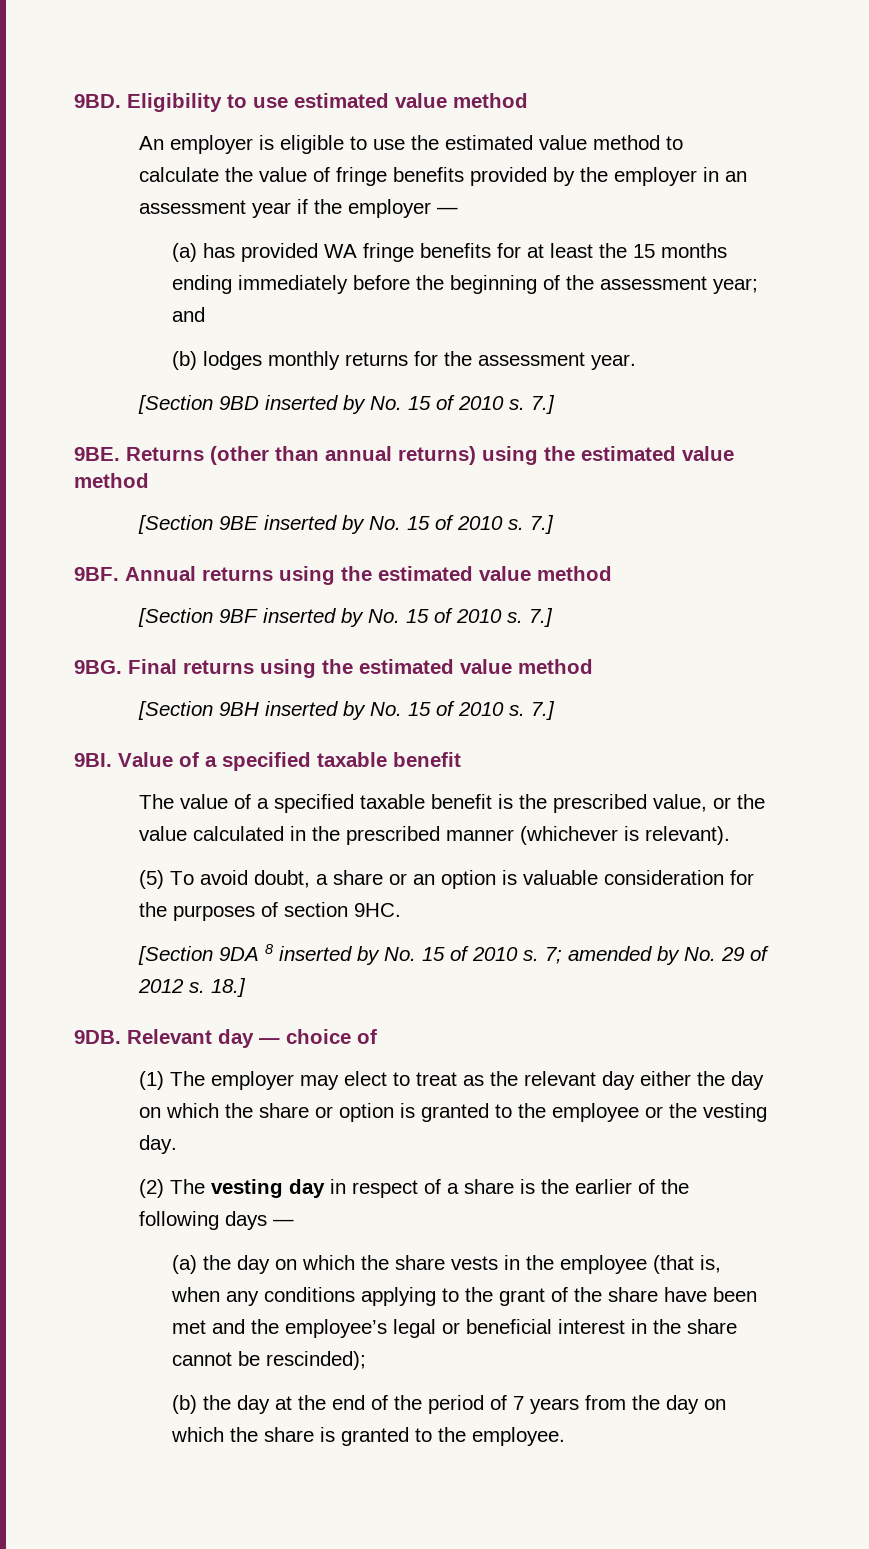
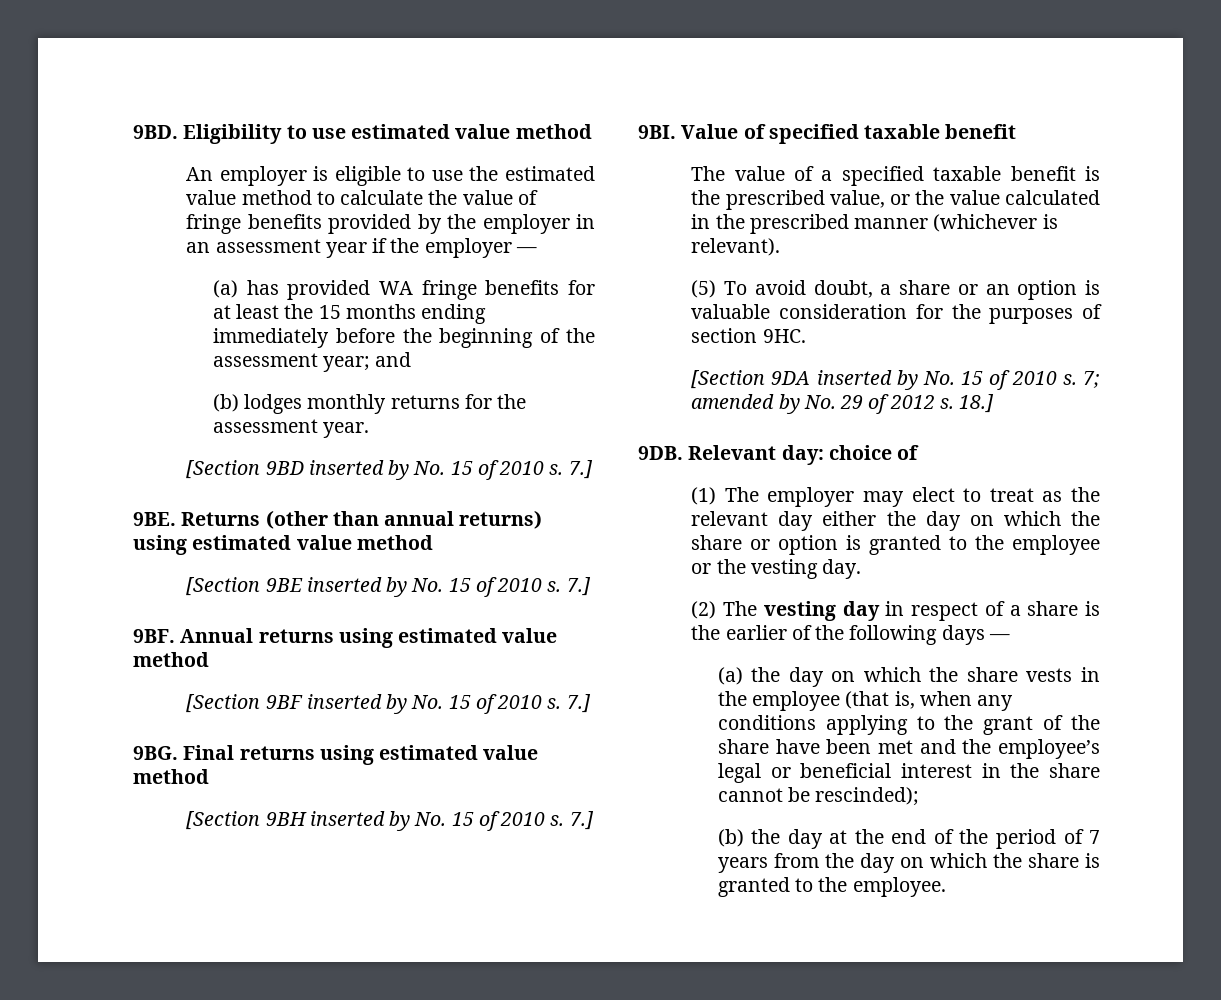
[544,446,575,461] the -> (187, 545) none
[341,566,372,581] the -> (393, 638) none
[322,659,353,674] the -> (374, 755) none
[205,756,217,767] a -> (766, 131) none
[265,944,274,954] 8 -> (811, 378) none
[218,1029,280,1048] day — -> [781,445,824,465] day:

